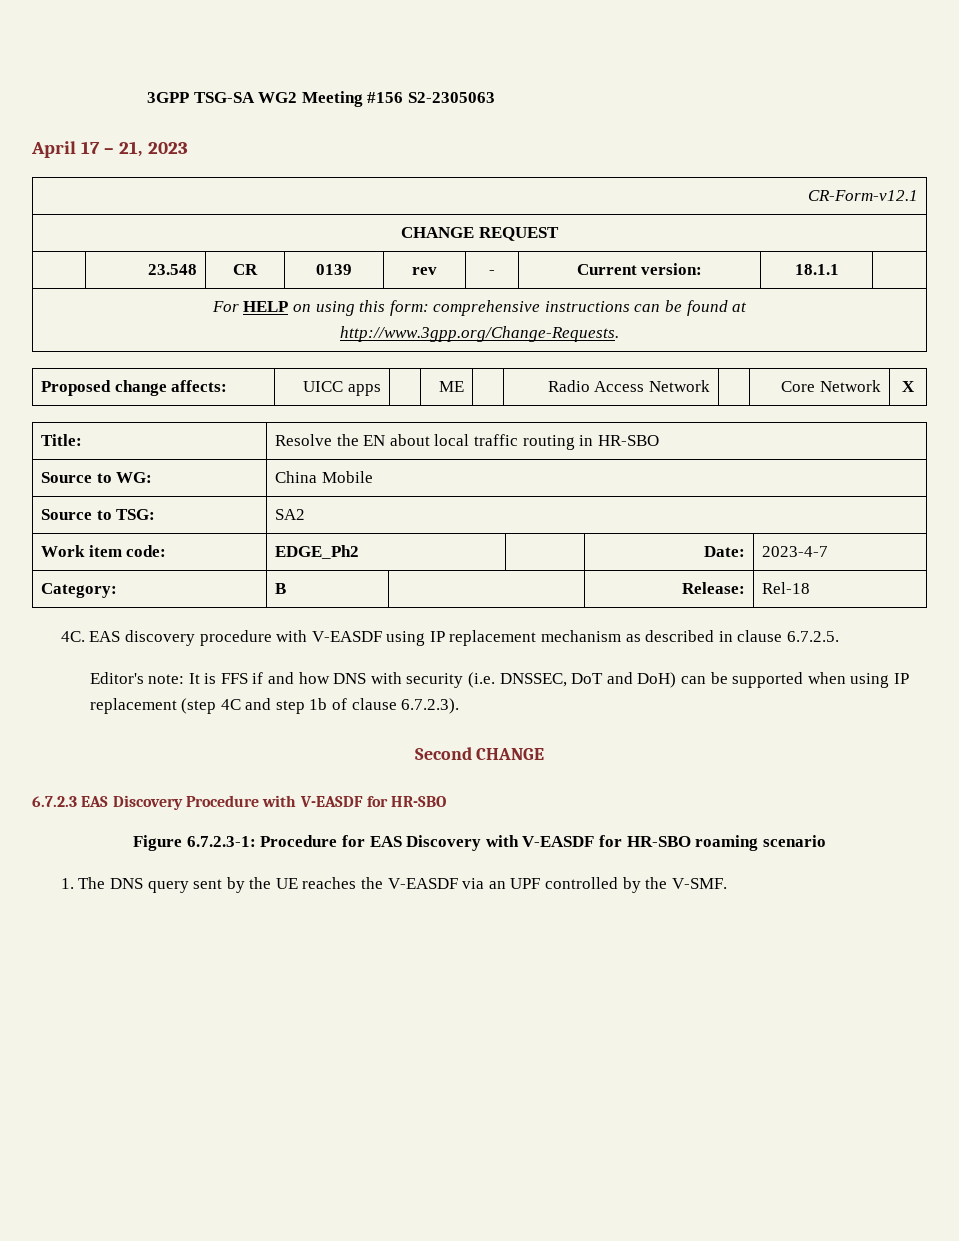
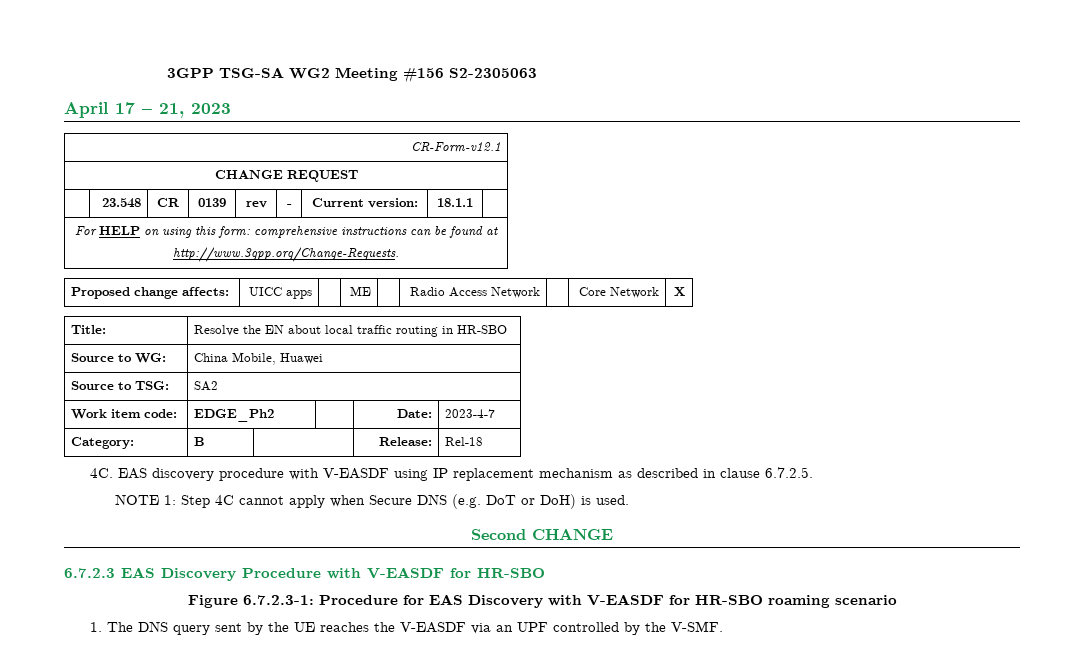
[321,471,373,483] Mobile -> [232,352,324,365] Mobile, Huawei
[89,672,909,688] [89,698,460,714] Editor's note: It is FFS if and how DNS with security (i.e. DNSSEC, DoT and DoH) can be supported when using IP replacement (step 4C and step 1b of clause 6.7.2.3). -> [115,494,630,509] NOTE 1: Step 4C cannot apply when Secure DNS (e.g. DoT or DoH) is used.

